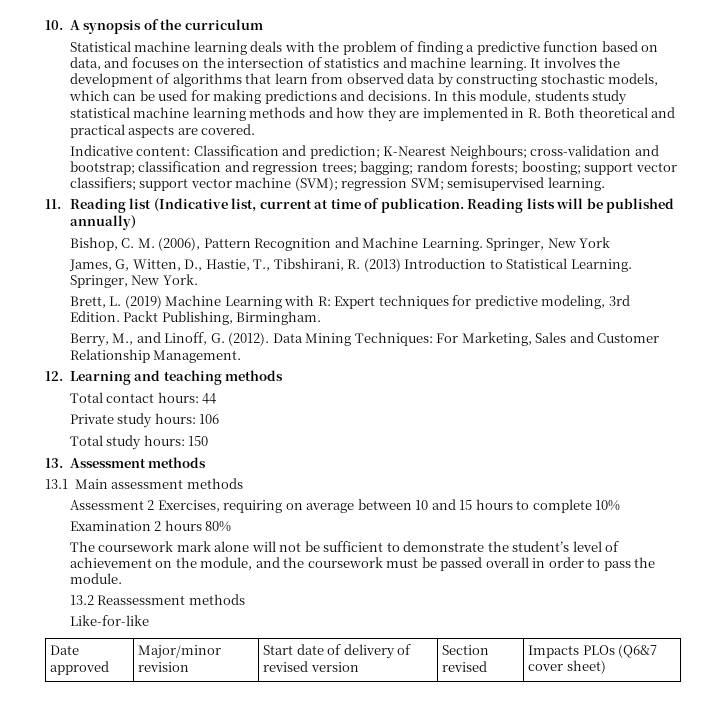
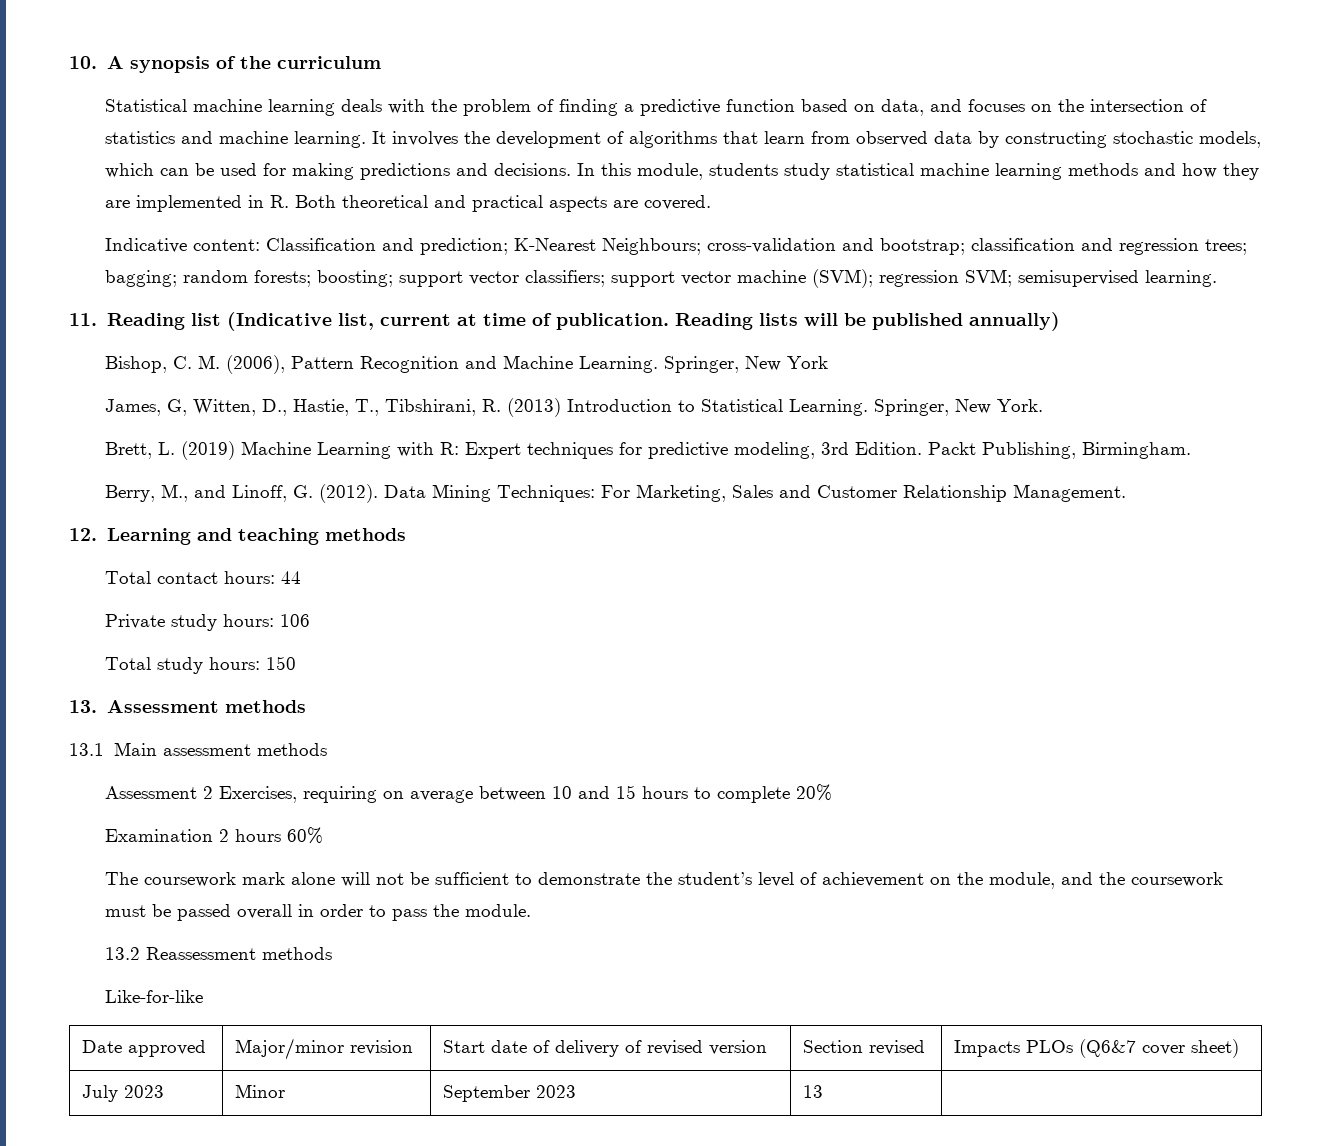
[595,500,621,511] 10% -> [796,784,833,801] 20%
[205,521,232,532] 80% -> [287,827,324,844] 60%
(606, 667) none -> [81,1085,164,1102] [234,1084,285,1098] [442,1085,576,1102] [802,1085,823,1098] // July 2023 | Minor | September 2023 | 13 |

